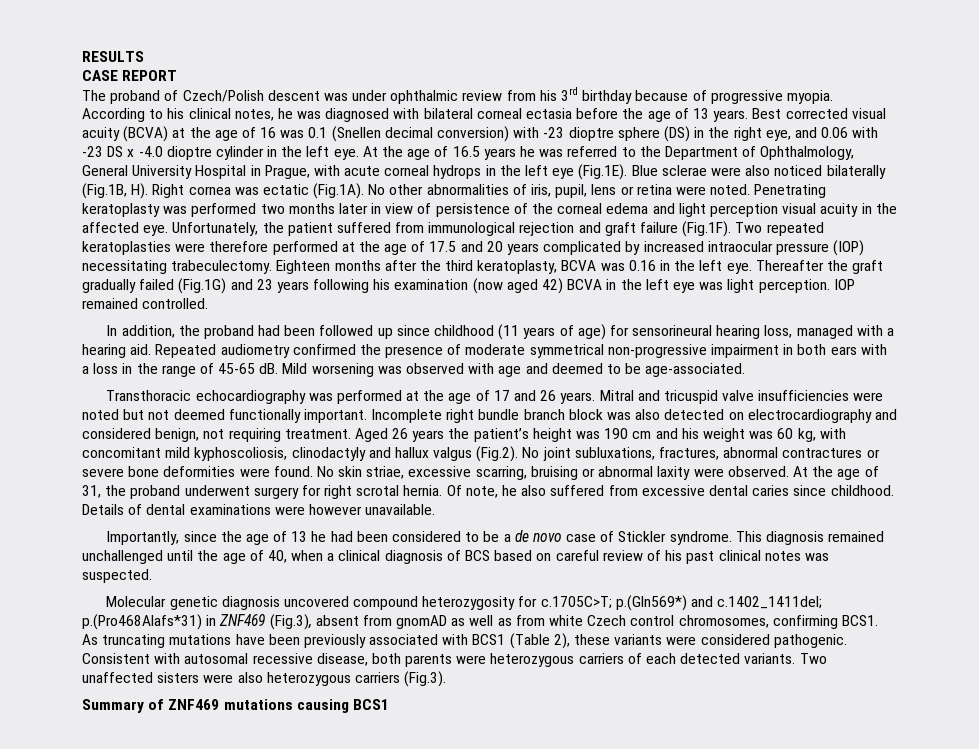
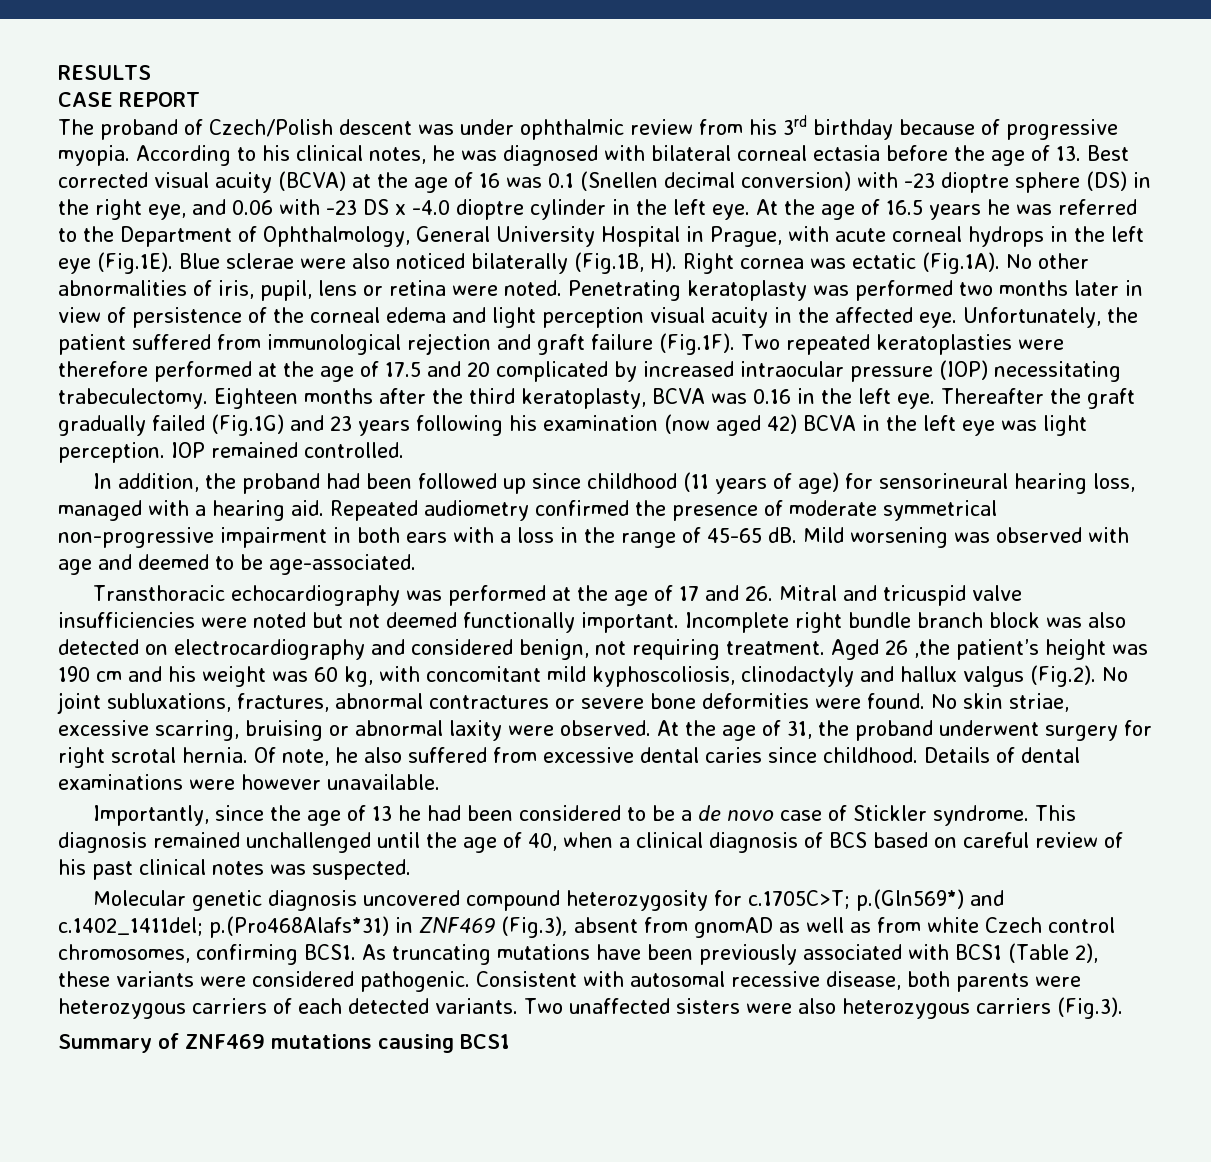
[692,108,749,122] 13 years. -> [1056,146,1081,161] 13.
[507,243,540,255] years -> (490, 369) none
[540,390,596,404] 26 years. -> [744,586,773,601] 26.
[412,428,470,442] years the -> [914,639,950,658] ,the

